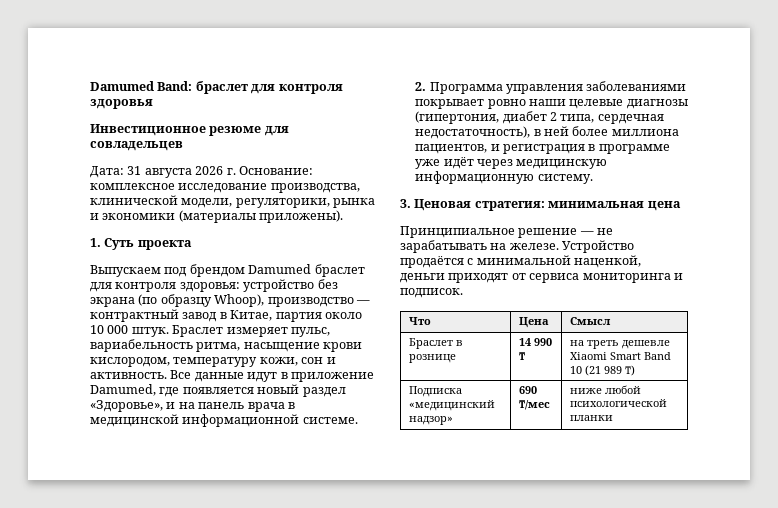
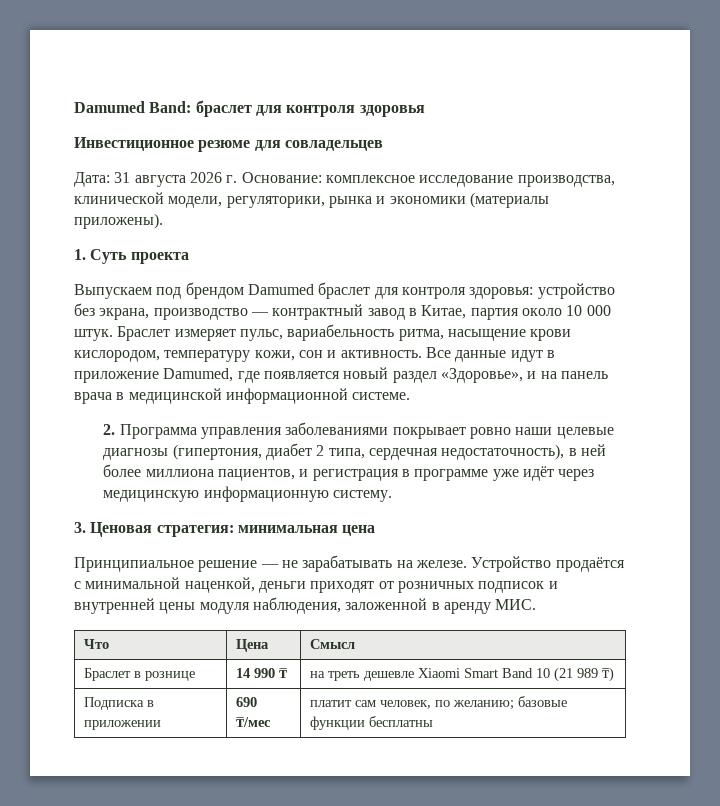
[90,294,265,307] экрана (по образцу Whoop), -> [99,308,150,320] экрана,
[529,273,683,283] [400,288,463,298] сервиса мониторинга и подписок. -> [397,581,558,593] [74,597,537,614] розничных подписок и внутренней цены модуля наблюдения, заложенной в аренду МИС.
[409,400,496,411] [409,416,454,425] «медицинский надзор» -> [147,700,155,707] [84,720,162,730] в приложении
[570,385,642,394] [570,399,668,407] [570,415,614,421] ниже любой психологической планки -> [310,696,568,710] [310,716,434,730] платит сам человек, по желанию; базовые функции бесплатны

